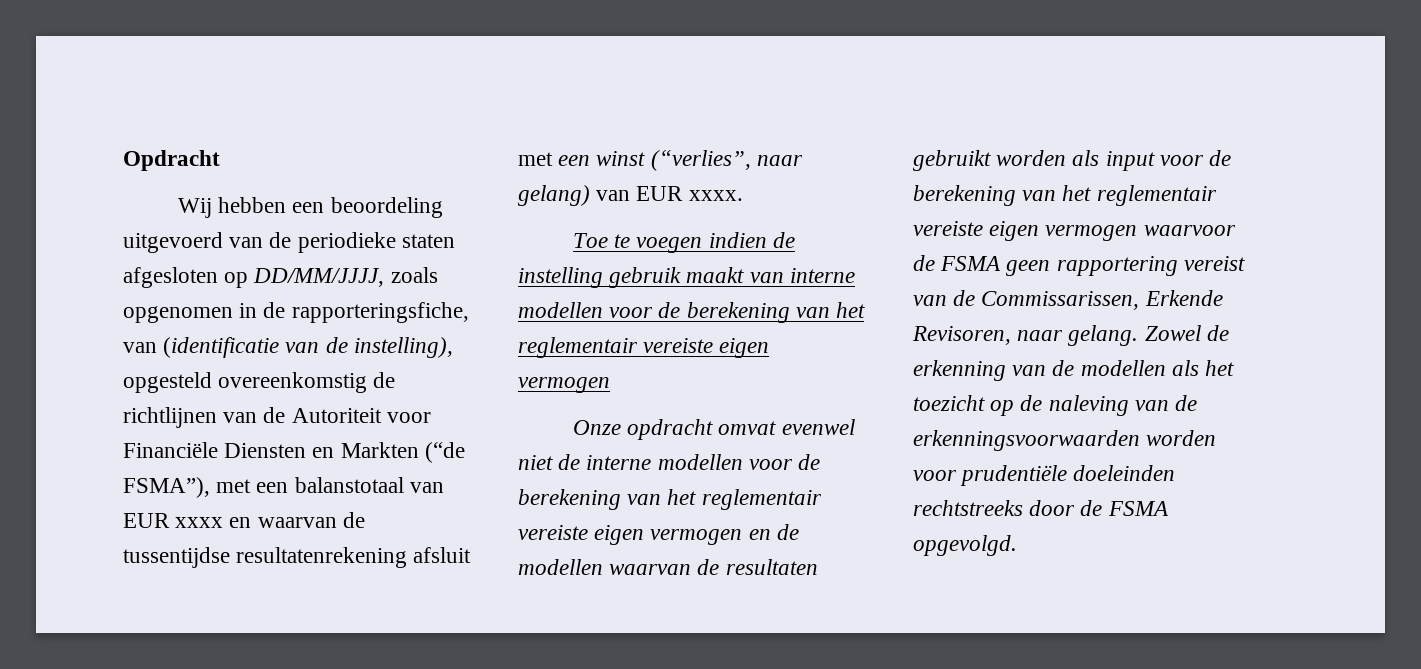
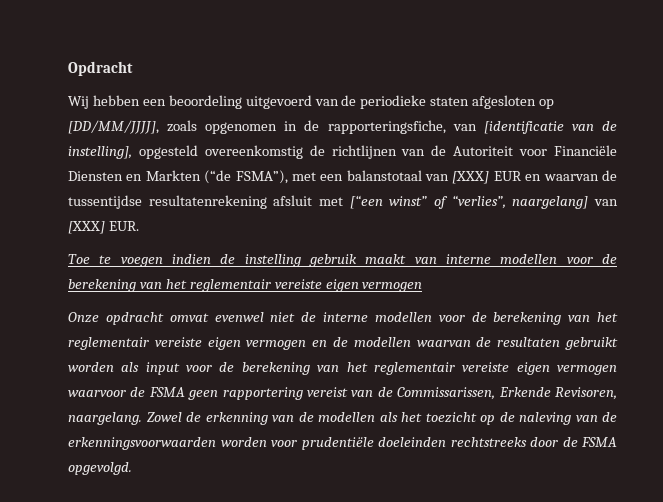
[253,268,385,287] DD/MM/JJJJ, -> [68,120,159,134] [DD/MM/JJJJ],
[163,337,453,358] (identificatie van de instelling), -> [483,121,617,134] [68,146,132,159] [identificatie van de instelling],
[123,513,224,528] EUR xxxx -> [452,171,522,184] [XXX] EUR
[558,150,803,171] [518,185,743,206] een winst (“verlies”, naar gelang) van EUR xxxx. -> [349,195,619,209] [68,221,139,234] [“een winst” of “verlies”, naargelang] van [XXX] EUR.
[1017,325,1139,346] naar gelang. -> [68,412,142,425] naargelang.

